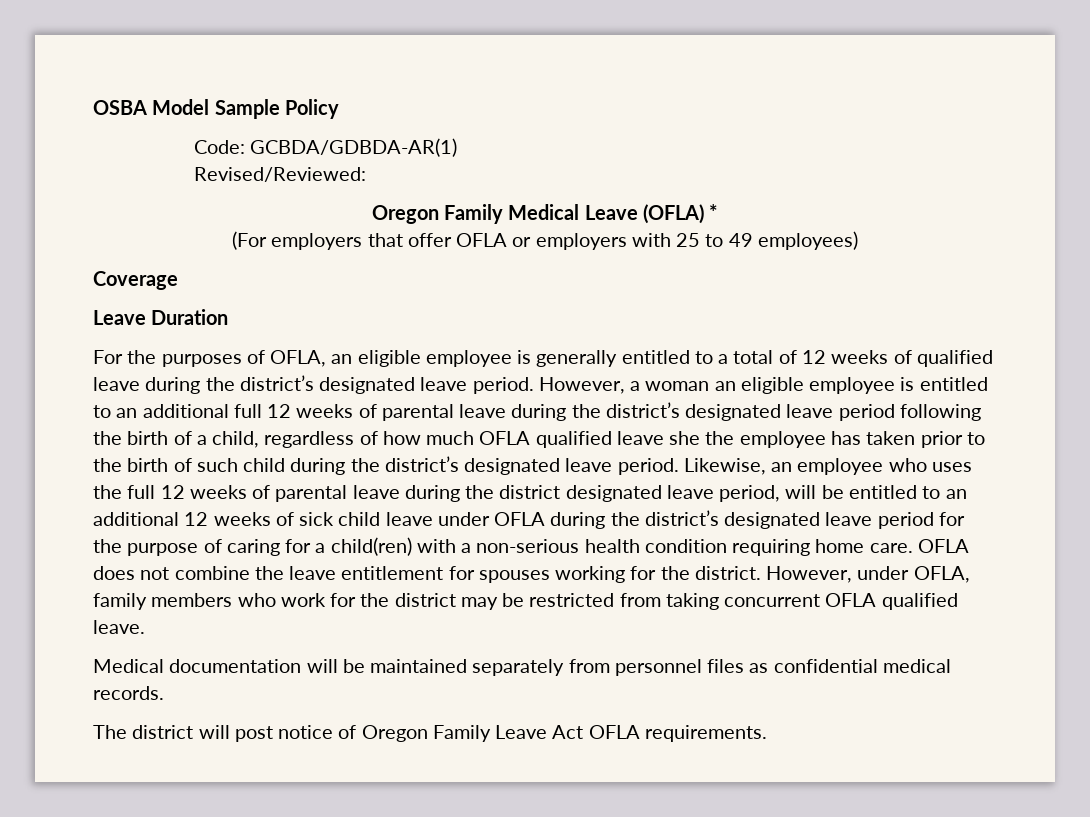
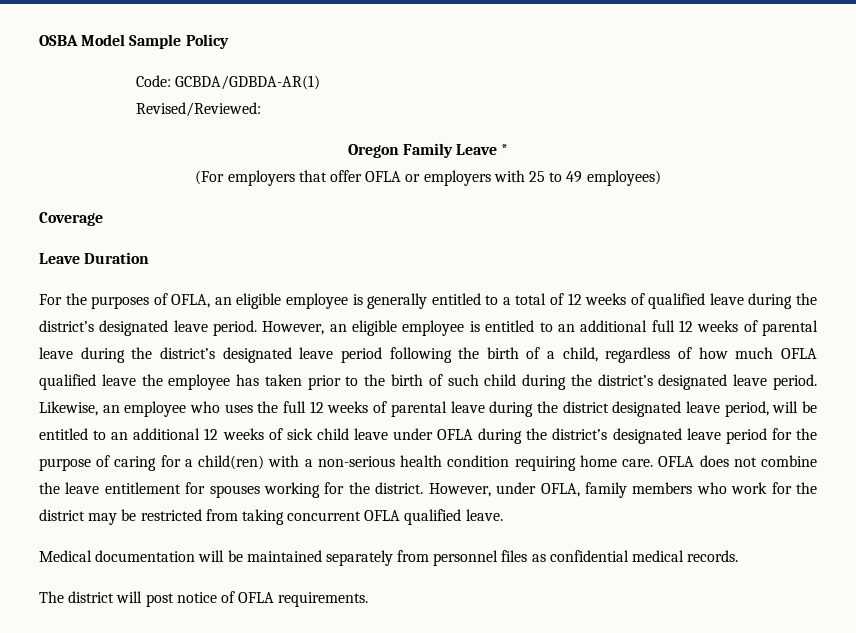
[508,204,704,224] Medical Leave (OFLA) -> [456,144,498,155] Leave
[630,381,710,391] a woman -> (325, 328) none
[669,431,701,445] she -> (136, 380) none
[361,725,584,742] Oregon Family Leave Act -> (235, 597) none

